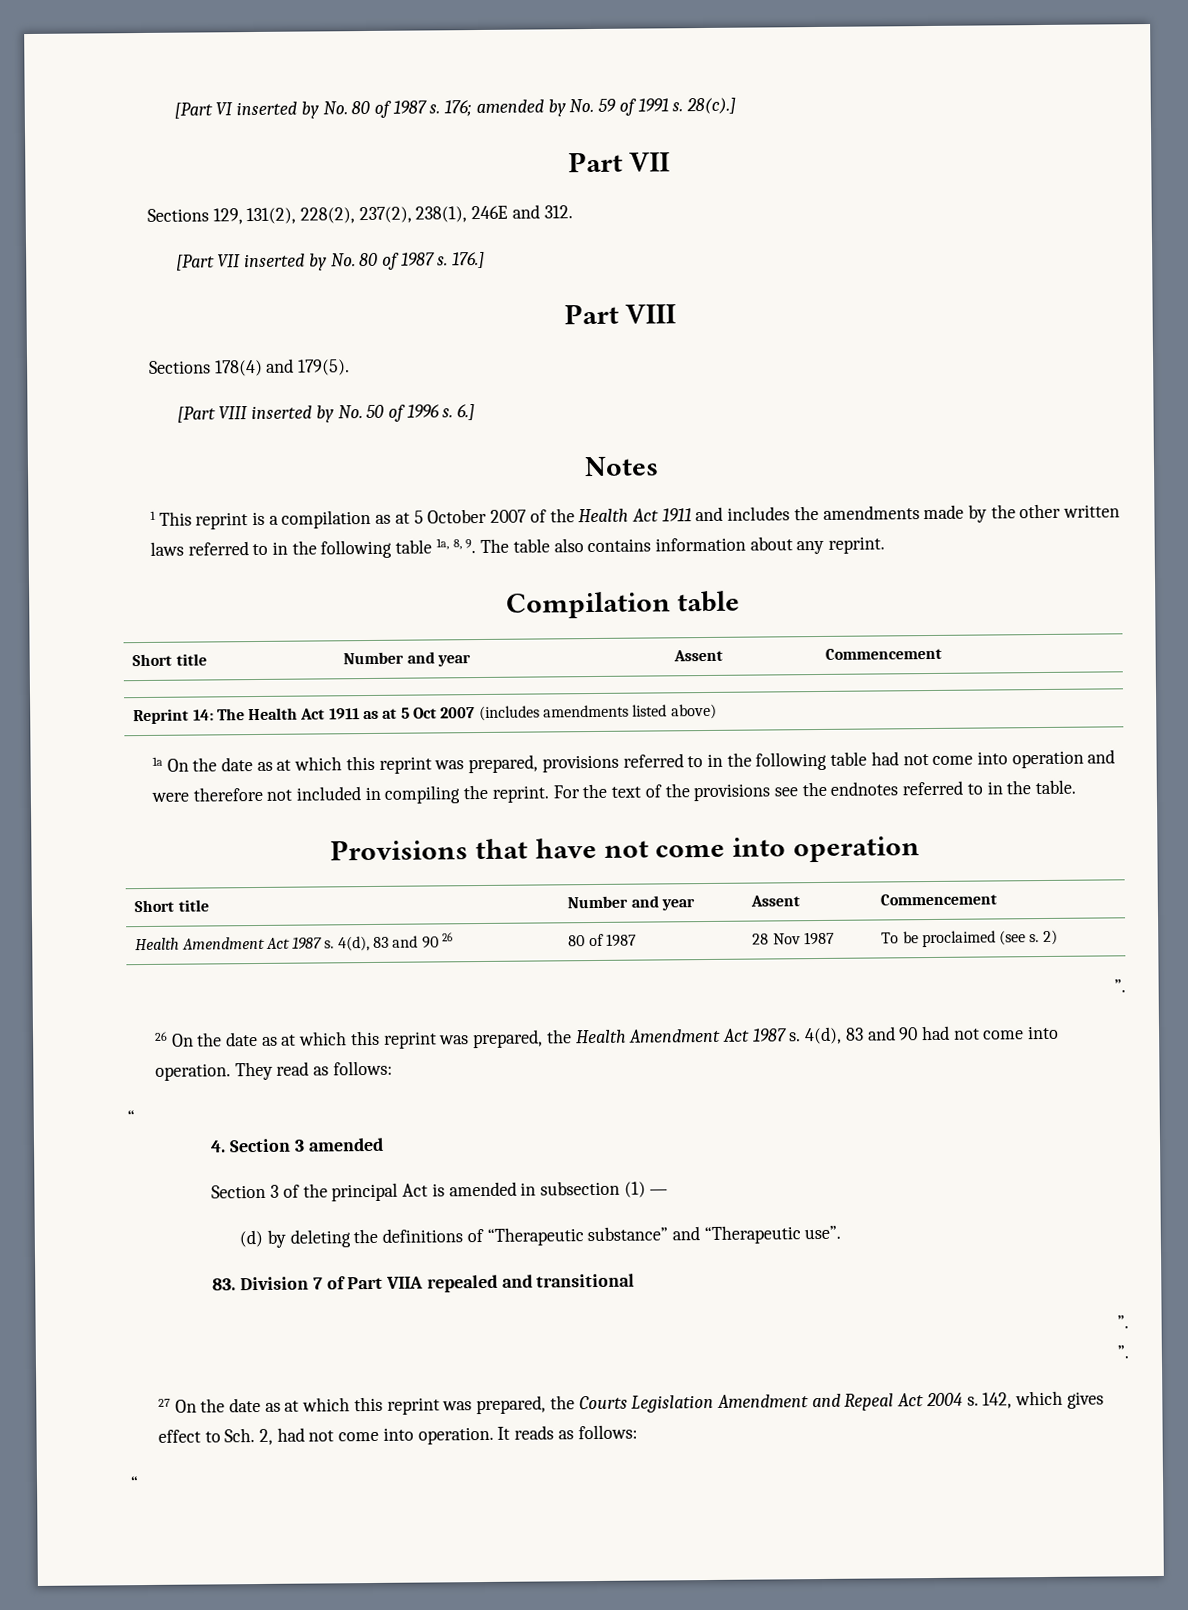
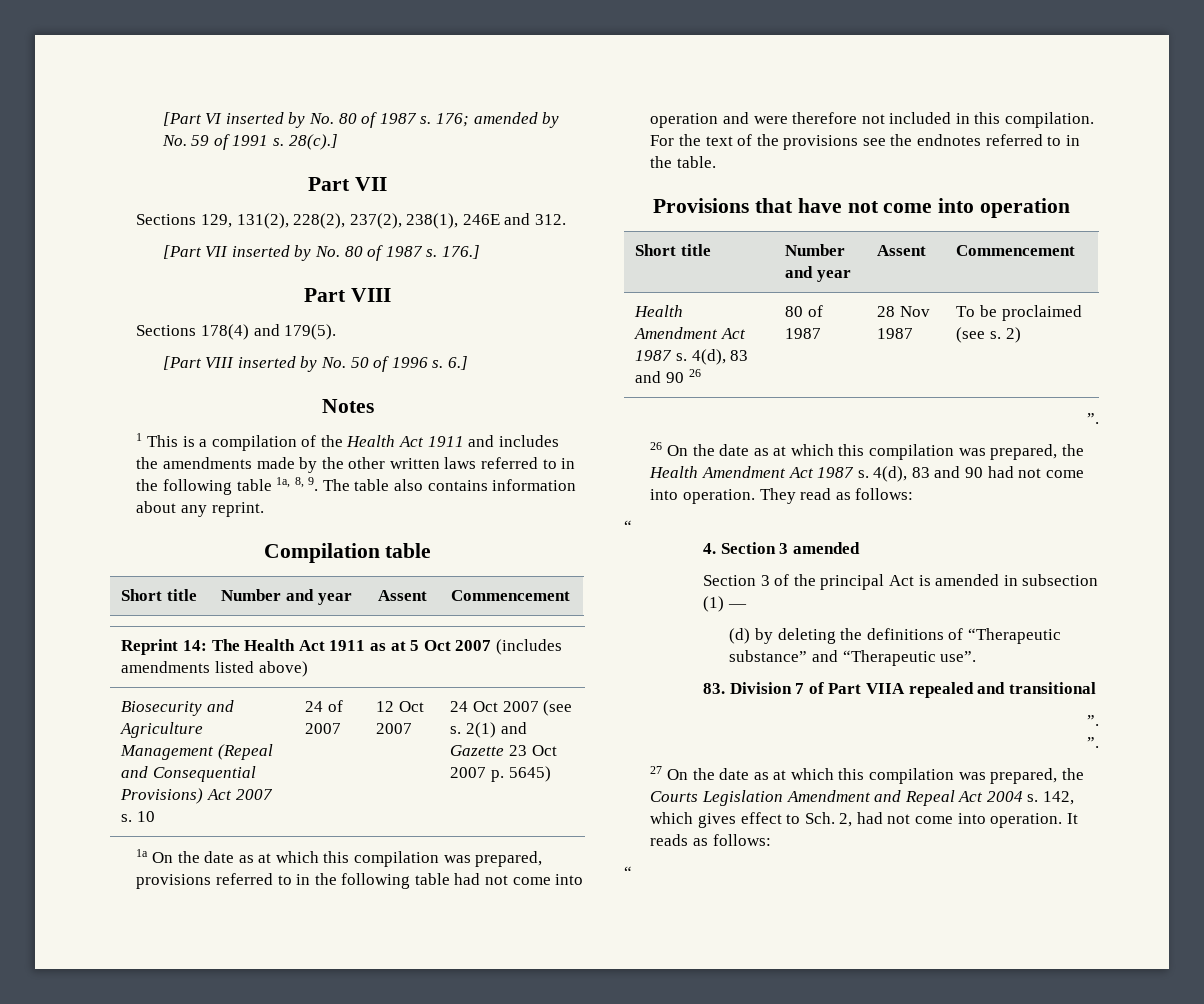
[195,512,249,530] reprint -> (178, 441) none
[375,508,528,524] as at 5 October 2007 -> (297, 443) none
(717, 711) none -> [121,700,235,716] [120,722,204,738] [120,744,274,760] [121,766,257,782] [120,788,273,804] [121,811,156,822] [305,700,344,712] [305,723,342,734] [376,701,425,712] [376,723,413,734] [450,700,573,716] [450,722,527,738] [450,745,557,756] [450,766,551,782] // Biosecurity and Agriculture Management (Repeal and Consequential Provisions) Act 2007 s. 10 | 24 of 2007 | 12 Oct 2007 | 24 Oct 2007 (see s. 2(1) and Gazette 23 Oct 2007 p. 5645)
[378,756,432,774] reprint -> [354,851,440,867] compilation
[384,784,549,804] compiling the reprint. -> [974,112,1095,128] this compilation.
[383,1031,437,1049] reprint -> [869,444,955,460] compilation
[386,1397,440,1415] reprint -> [869,768,955,784] compilation

